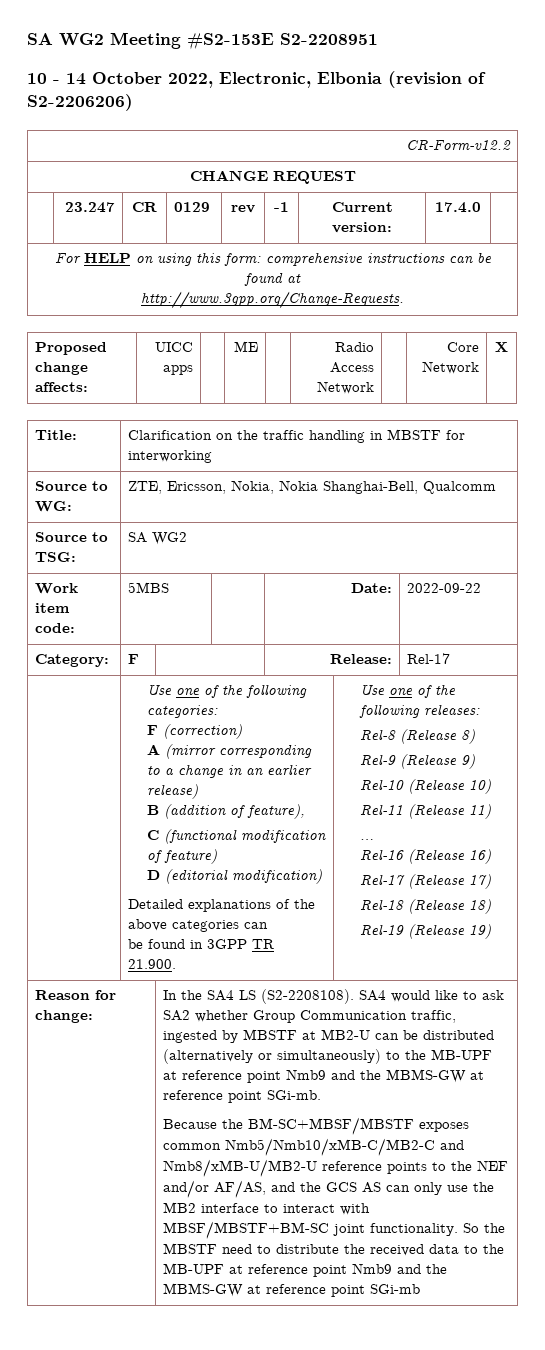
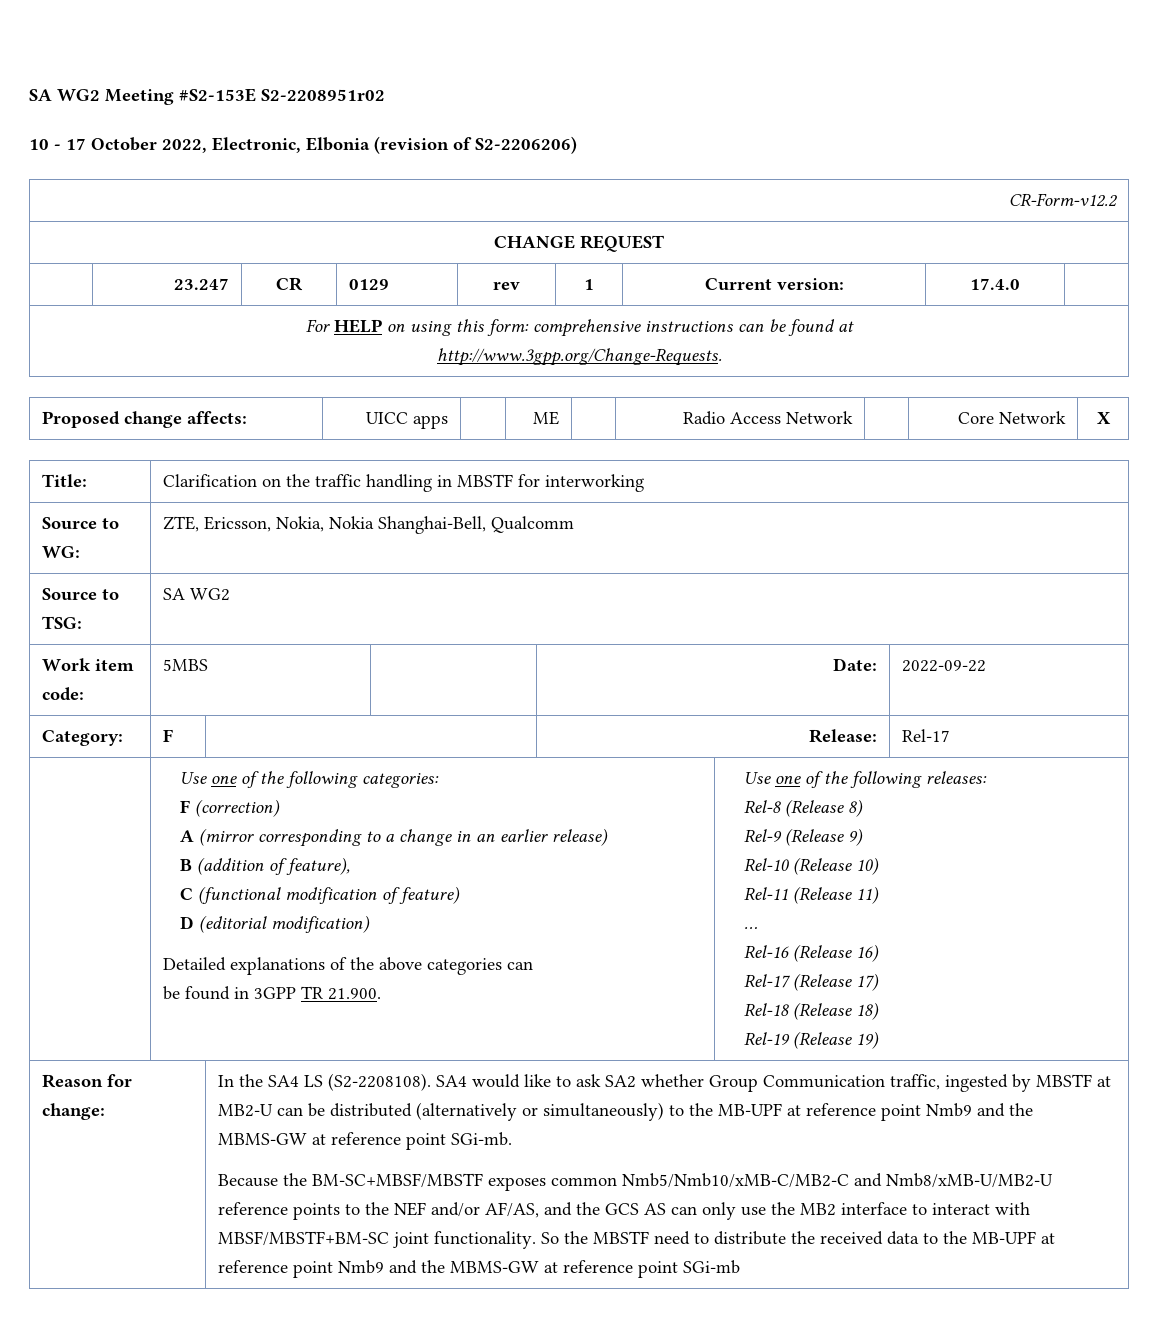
[280,33,378,45] S2-2208951 -> [261,89,385,101] S2-2208951r02
[66,73,86,85] 14 -> [66,138,86,150] 17
[274,202,289,212] -1 -> [584,279,594,290] 1

